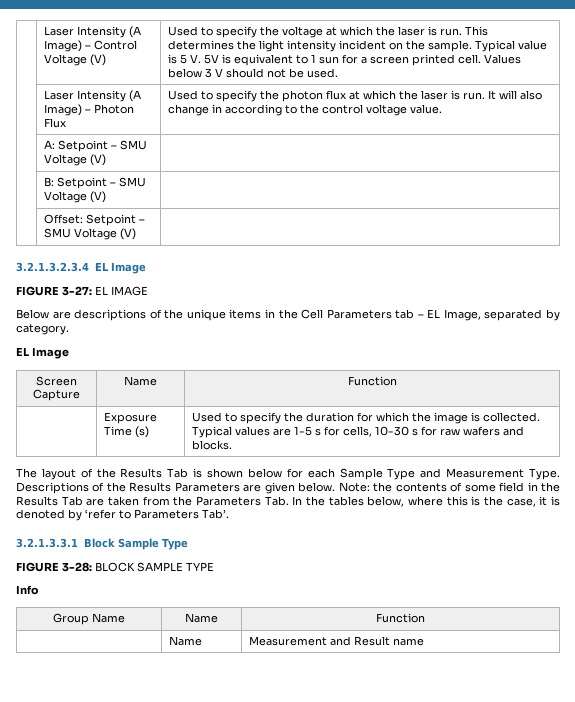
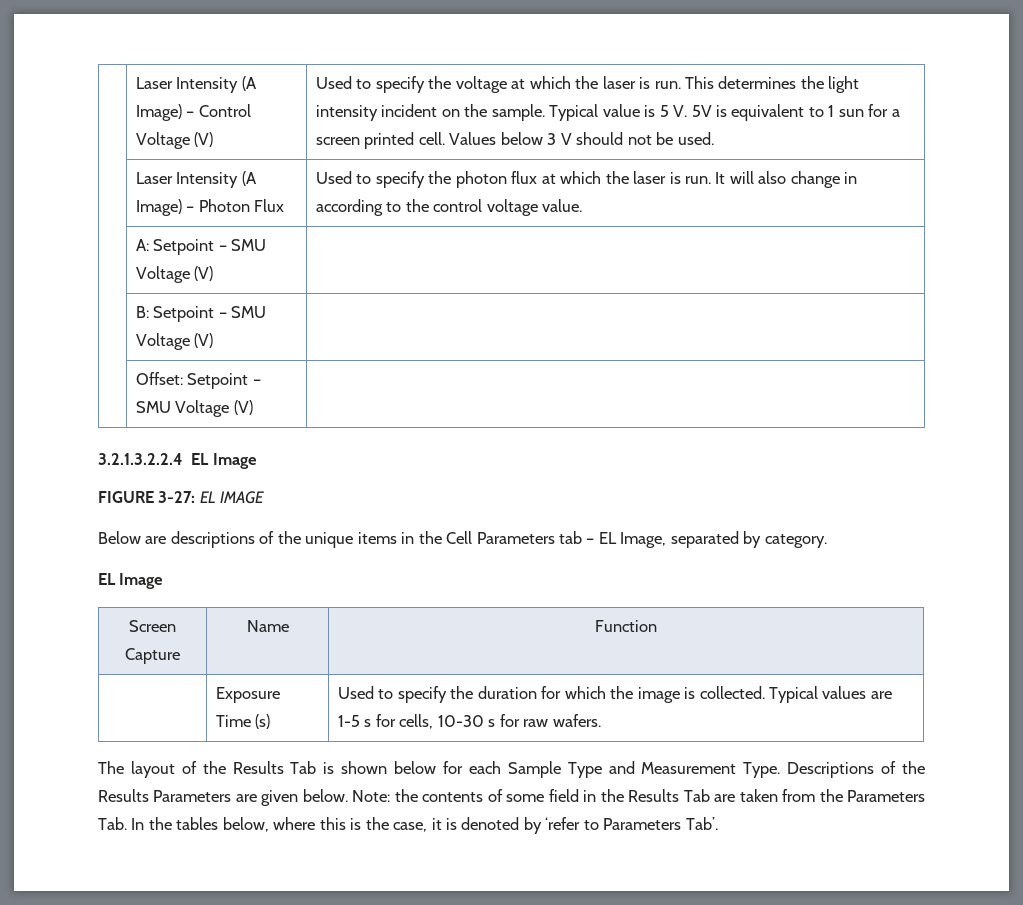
[16,262,89,272] 3.2.1.3.2.3.4 -> [98,453,183,465] 3.2.1.3.2.2.4
[462,426,524,436] [191,440,232,450] wafers and blocks. -> [552,714,601,727] wafers.
[16,538,189,550] [16,562,214,572] [16,585,39,595] [52,613,125,625] [185,613,218,623] [376,613,425,623] [168,636,202,646] [248,636,424,646] // 3.2.1.3.3.1 Block Sample Type // FIGURE 3-28: BLOCK SAMPLE TYPE // Info // Group Name | Name | Function // | Name | Measurement and Result name -> (718, 823) none

